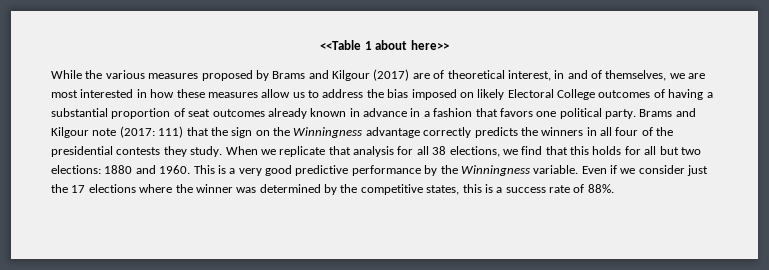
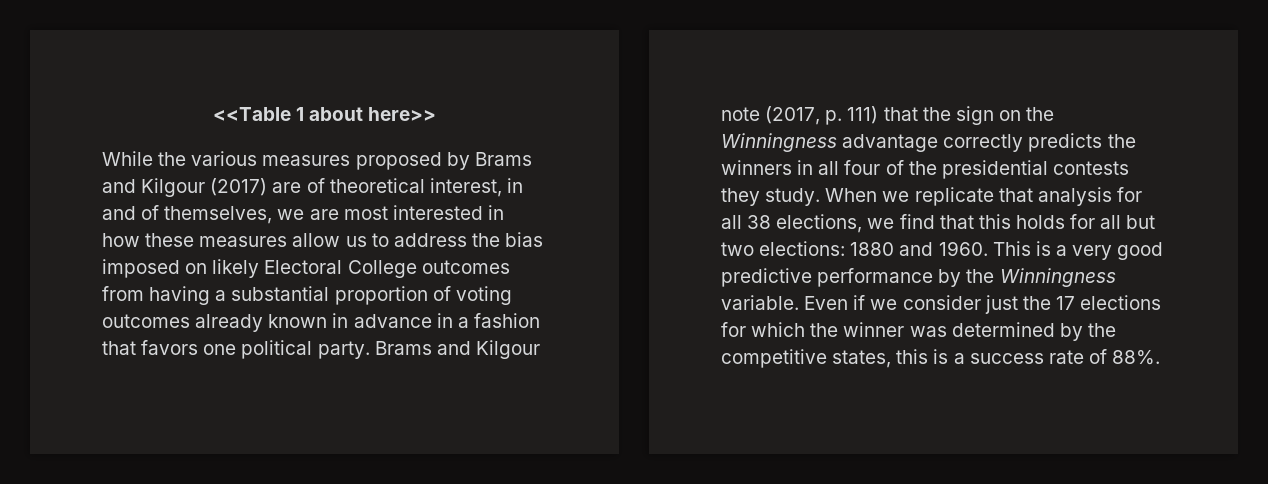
[653,89,665,98] of -> [102,286,144,301] from
[188,109,211,117] seat -> [455,286,512,305] voting
[119,126,155,138] (2017: -> [765,106,843,125] (2017, p.
[139,184,173,193] where -> [721,322,806,337] for which

